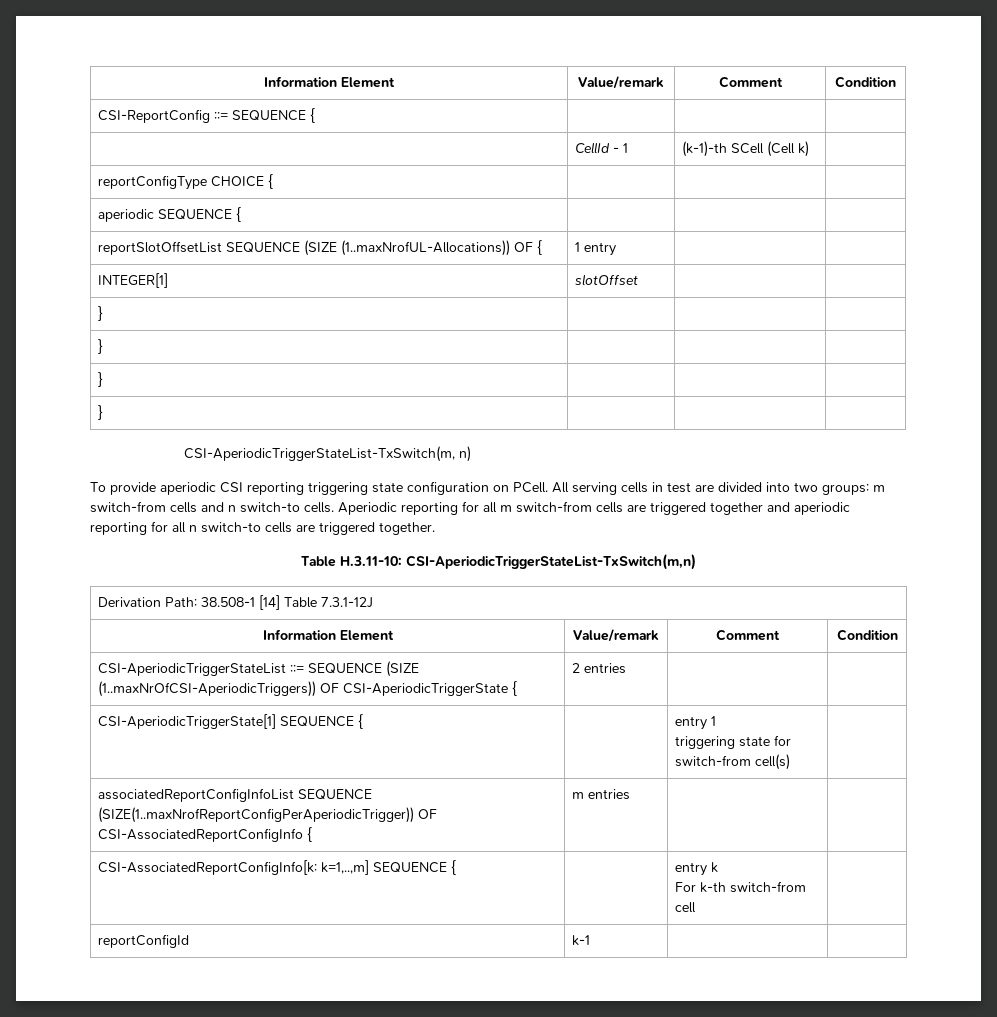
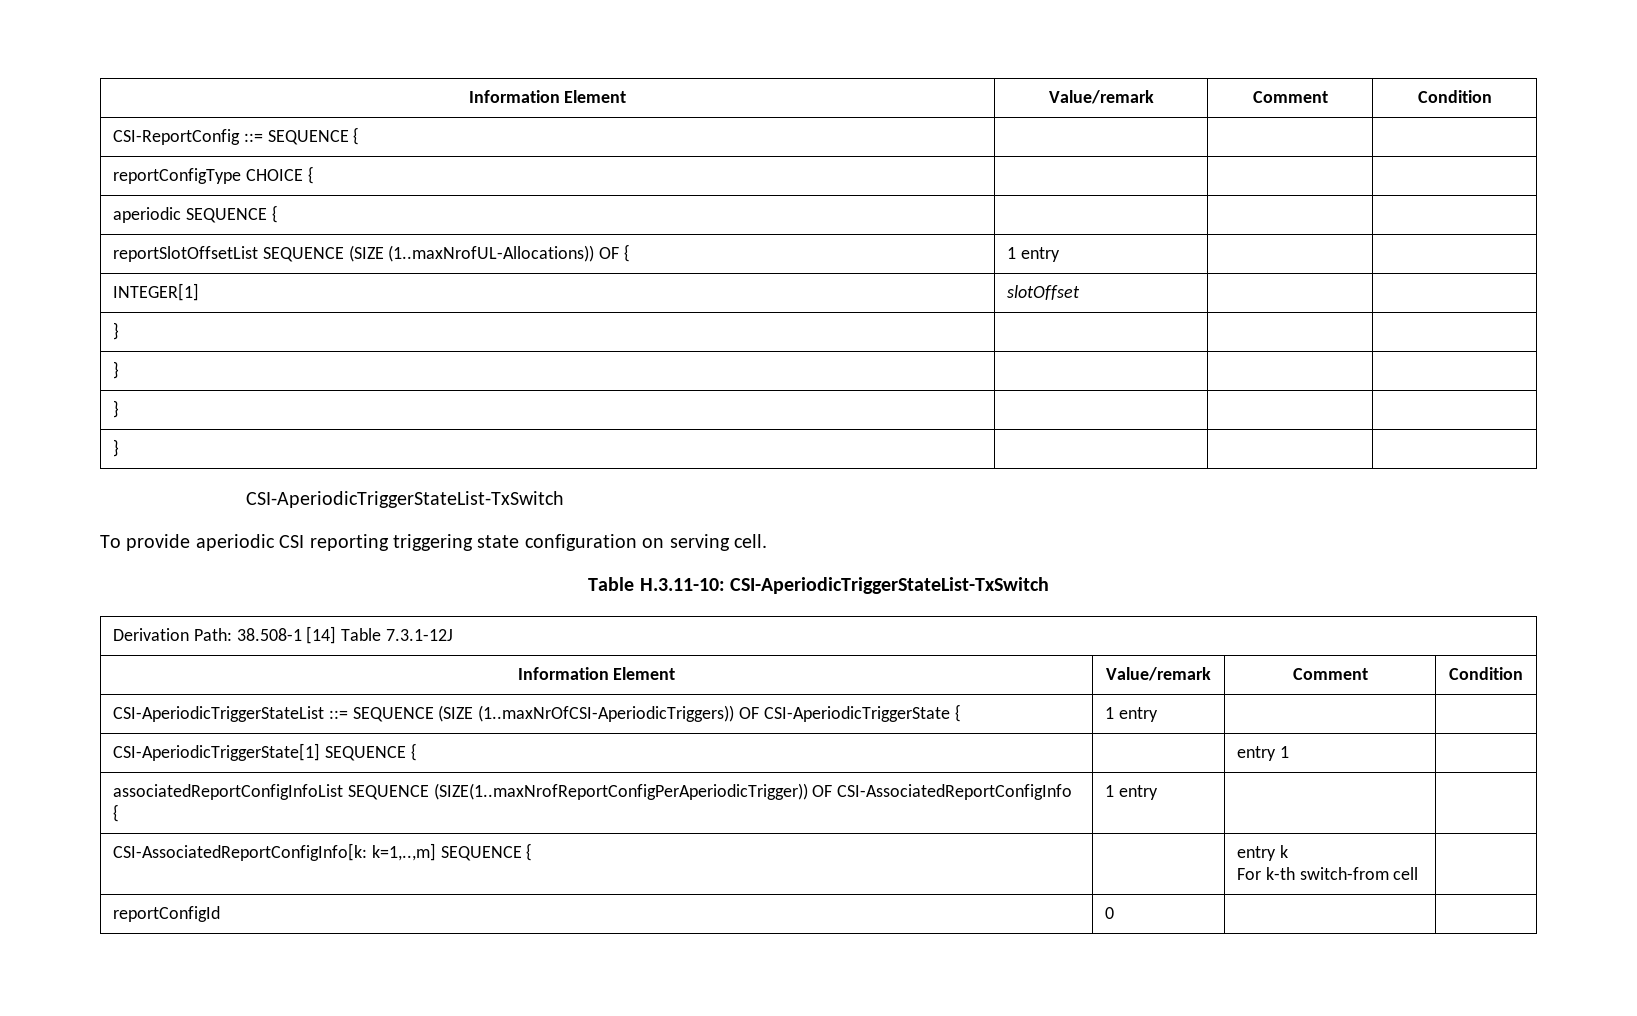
[575,142,629,154] [682,141,810,157] // | CellId - 1 | (k-1)-th SCell (Cell k) | -> (360, 136) none
[183,446,471,462] CSI-AperiodicTriggerStateList-TxSwitch(m, n) -> [246,491,565,508] CSI-AperiodicTriggerStateList-TxSwitch
[513,482,885,495] [90,501,850,515] [90,521,435,535] PCell. All serving cells in test are divided into two groups: m switch-from cells and n switch-to cells. Aperiodic reporting for all m switch-from cells are triggered together and aperiodic reporting for all n switch-to cells are triggered together. -> [669,534,767,551] serving cell.
[406,554,696,570] CSI-AperiodicTriggerStateList-TxSwitch(m,n) -> [729,577,1049,594] CSI-AperiodicTriggerStateList-TxSwitch
[572,663,627,674] 2 entries -> [1104,707,1158,722] 1 entry
[675,735,792,749] [675,754,791,770] // triggering state for switch-from cell(s) -> (1289, 752) none
[572,789,631,800] m entries -> [1104,785,1158,800] 1 entry
[572,935,591,946] k-1 -> [1104,907,1114,919] 0

